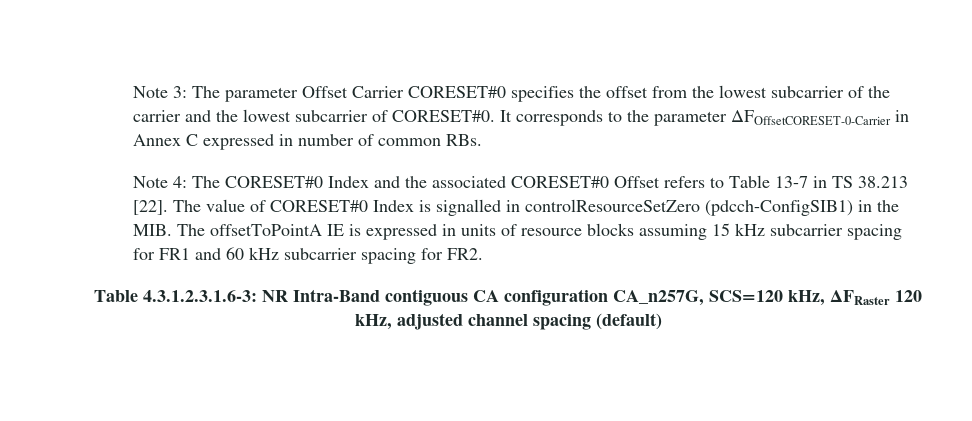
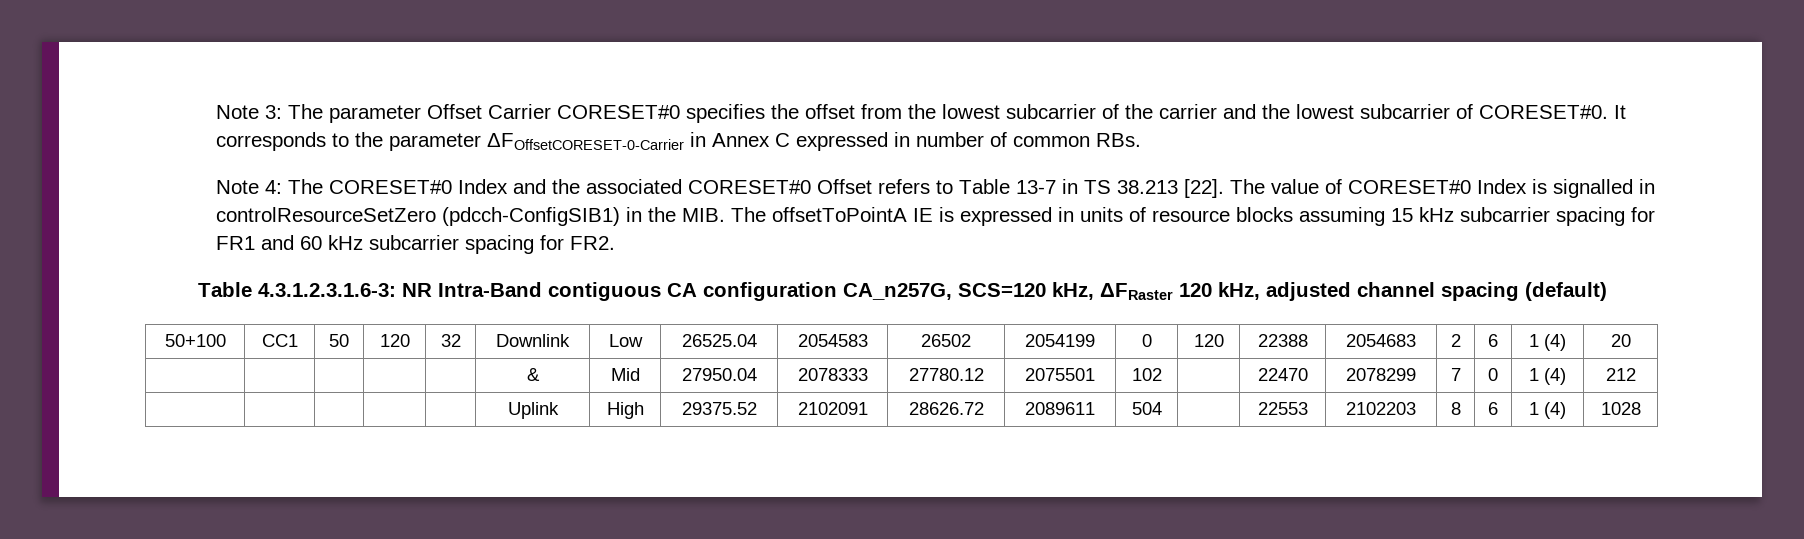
(662, 321) none -> [164,334,226,347] [261,334,298,347] [329,334,349,347] [379,334,410,347] [440,334,461,347] [496,334,570,347] [608,334,643,347] [681,334,757,347] [797,334,868,347] [921,334,971,347] [1025,334,1095,347] [1141,334,1152,347] [1193,334,1224,347] [1257,334,1308,347] [1346,334,1416,347] [1450,334,1461,347] [1488,334,1498,347] [1529,334,1566,351] [1610,334,1631,347] [526,368,540,381] [610,368,640,381] [681,368,757,381] [797,368,868,381] [908,368,984,381] [1025,368,1095,381] [1131,368,1162,381] [1257,368,1308,381] [1346,368,1416,381] [1450,368,1461,381] [1488,368,1498,381] [1529,368,1566,385] [1605,368,1636,381] [507,402,559,419] [606,402,644,419] [681,402,757,415] [797,402,868,415] [908,402,984,415] [1025,402,1095,415] [1131,402,1162,415] [1257,402,1308,415] [1346,402,1416,415] [1450,402,1461,415] [1488,402,1498,415] [1529,402,1566,419] [1600,402,1641,415] // 50+100 | CC1 | 50 | 120 | 32 | Downlink | Low | 26525.04 | 2054583 | 26502 | 2054199 | 0 | 120 | 22388 | 2054683 | 2 | 6 | 1 (4) | 20 // | | | | | & | Mid | 27950.04 | 2078333 | 27780.12 | 2075501 | 102 | | 22470 | 2078299 | 7 | 0 | 1 (4) | 212 // | | | | | Uplink | High | 29375.52 | 2102091 | 28626.72 | 2089611 | 504 | | 22553 | 2102203 | 8 | 6 | 1 (4) | 1028

